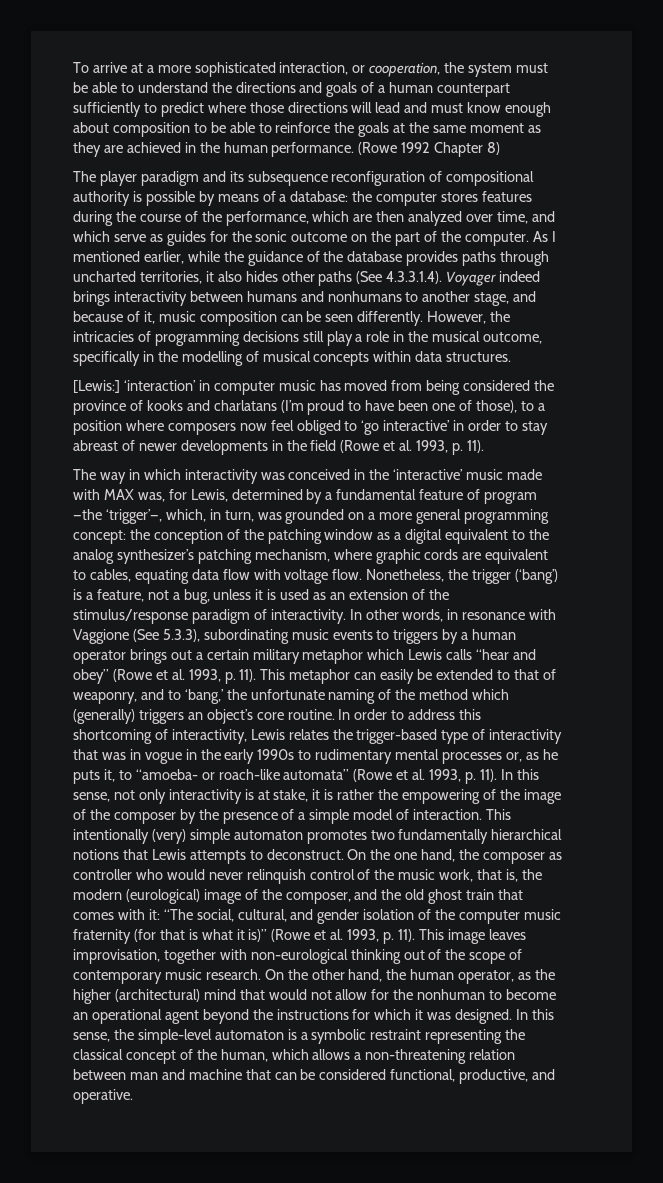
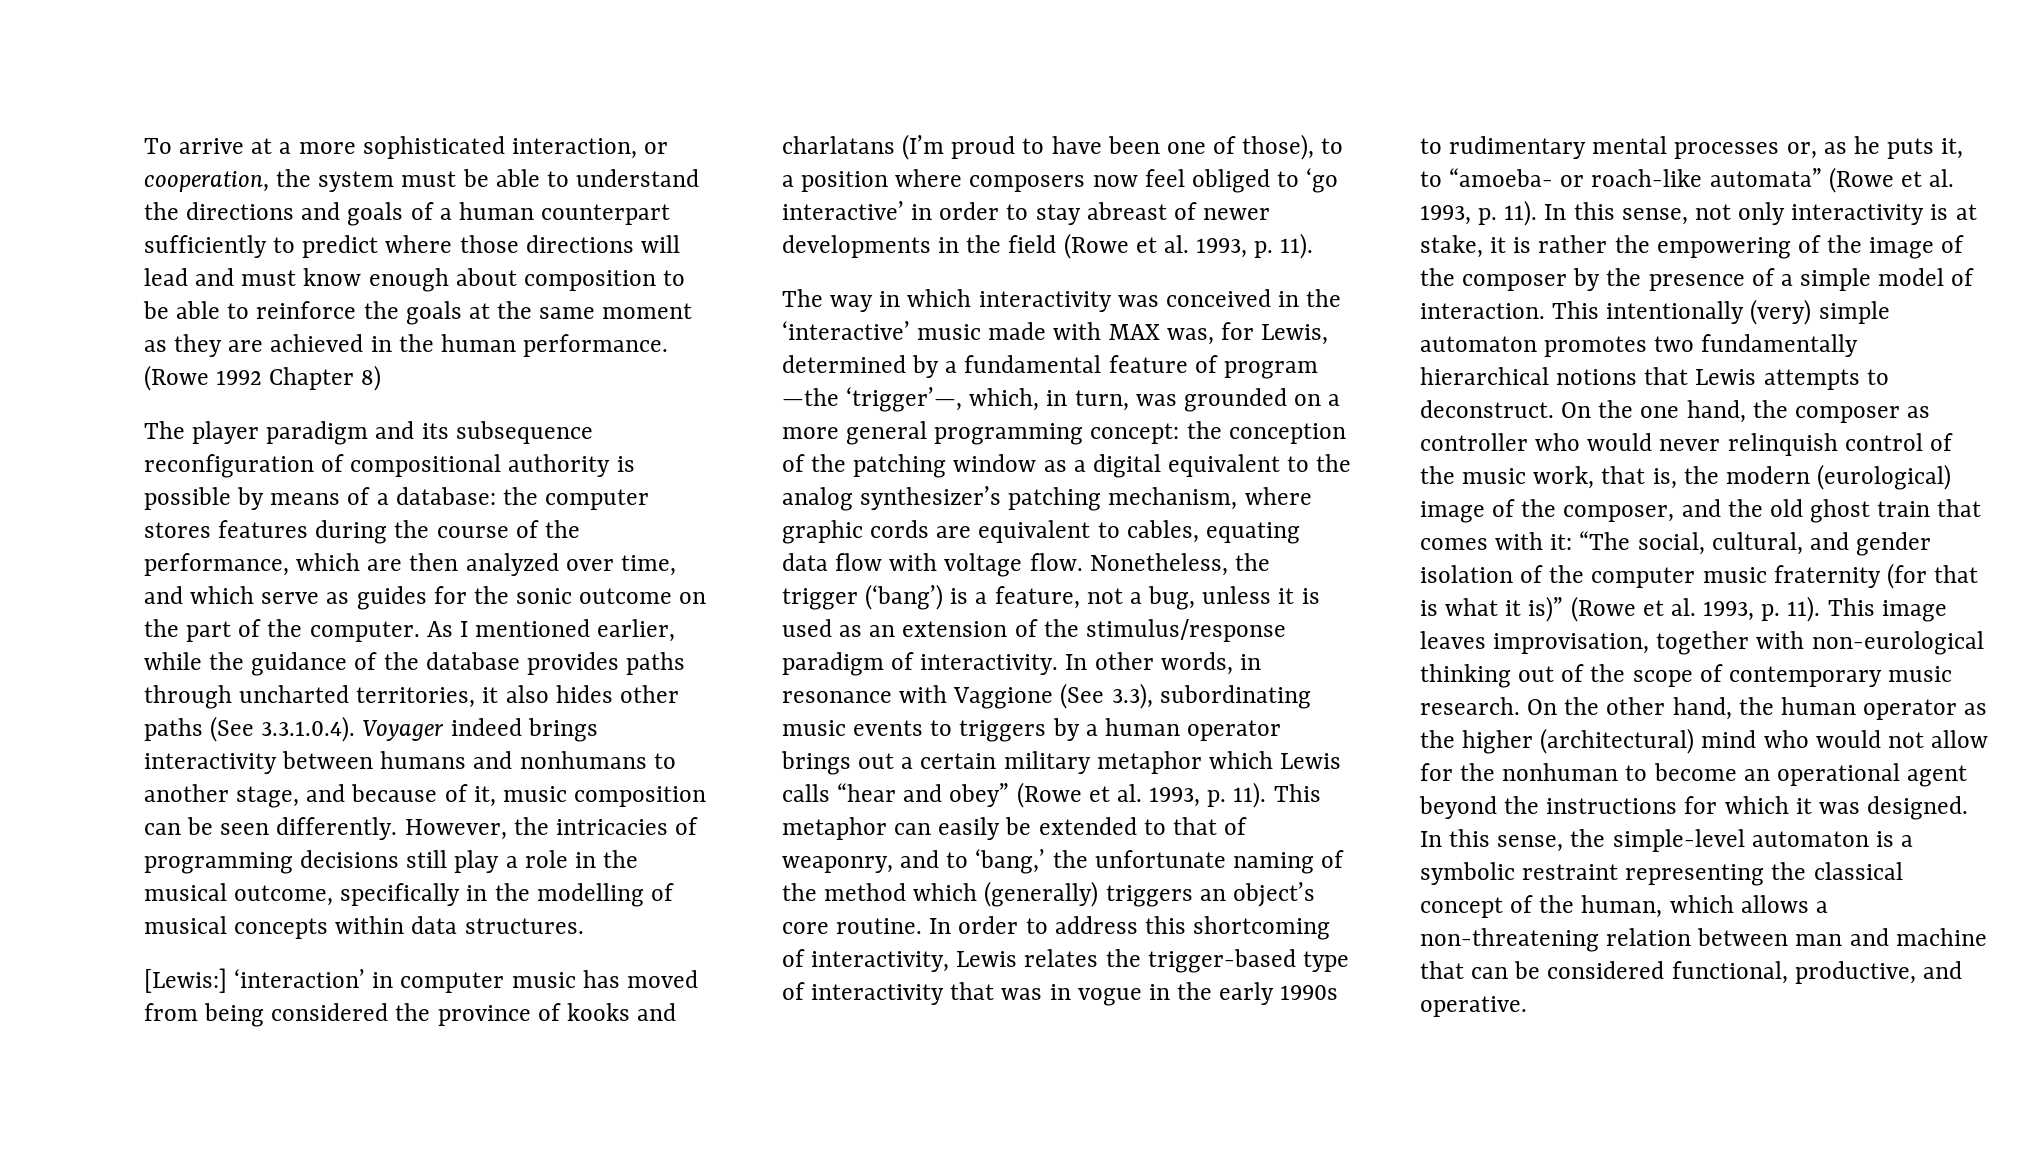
[386,271,443,284] 4.3.3.1.4). -> [261,716,356,742] 3.3.1.0.4).
[162,629,200,642] 5.3.3), -> [1111,683,1153,709] 3.3),
[458,970,515,984] operator, -> [1863,699,1958,720] operator
[239,989,265,1000] that -> [1763,730,1809,748] who

